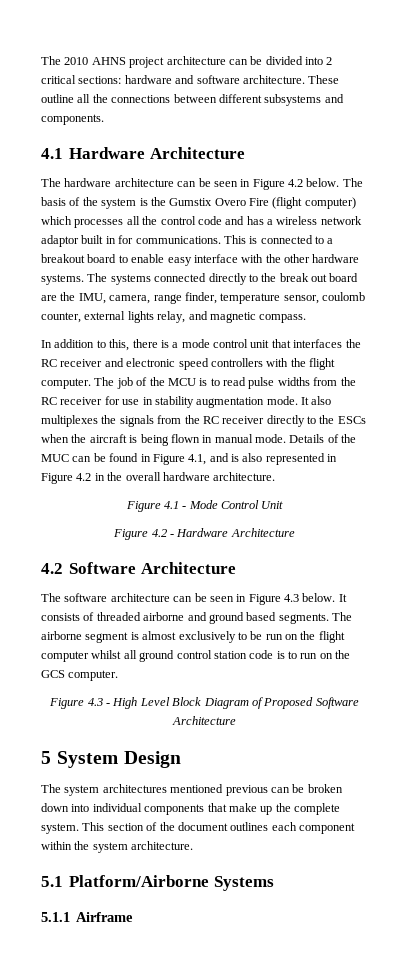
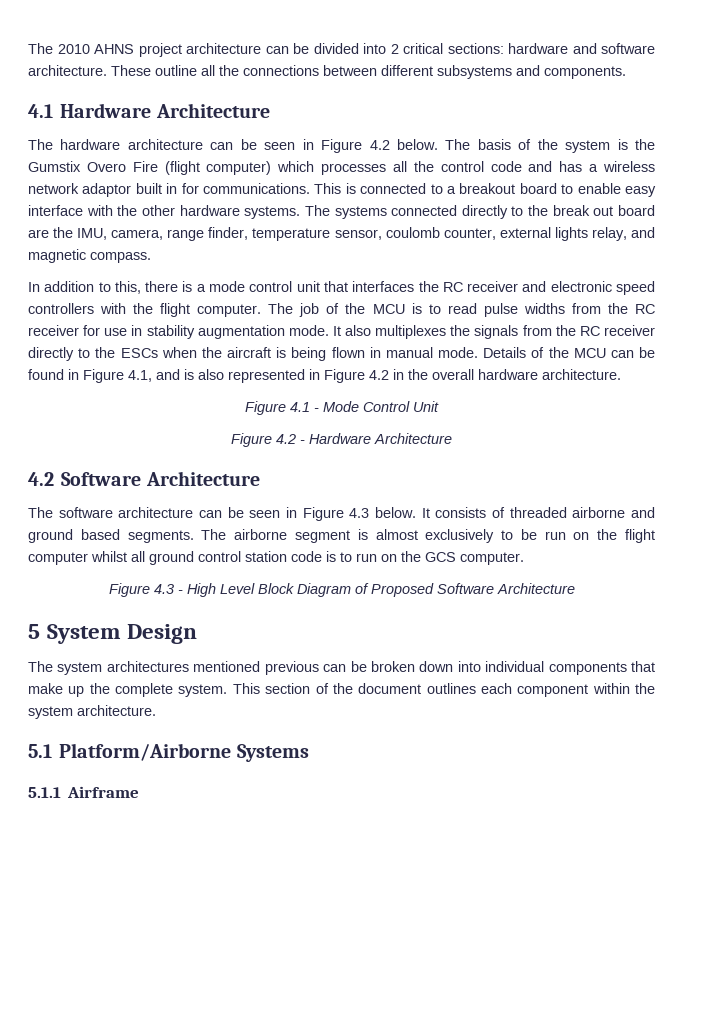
[41,454,69,462] MUC -> [573,348,606,358] MCU

